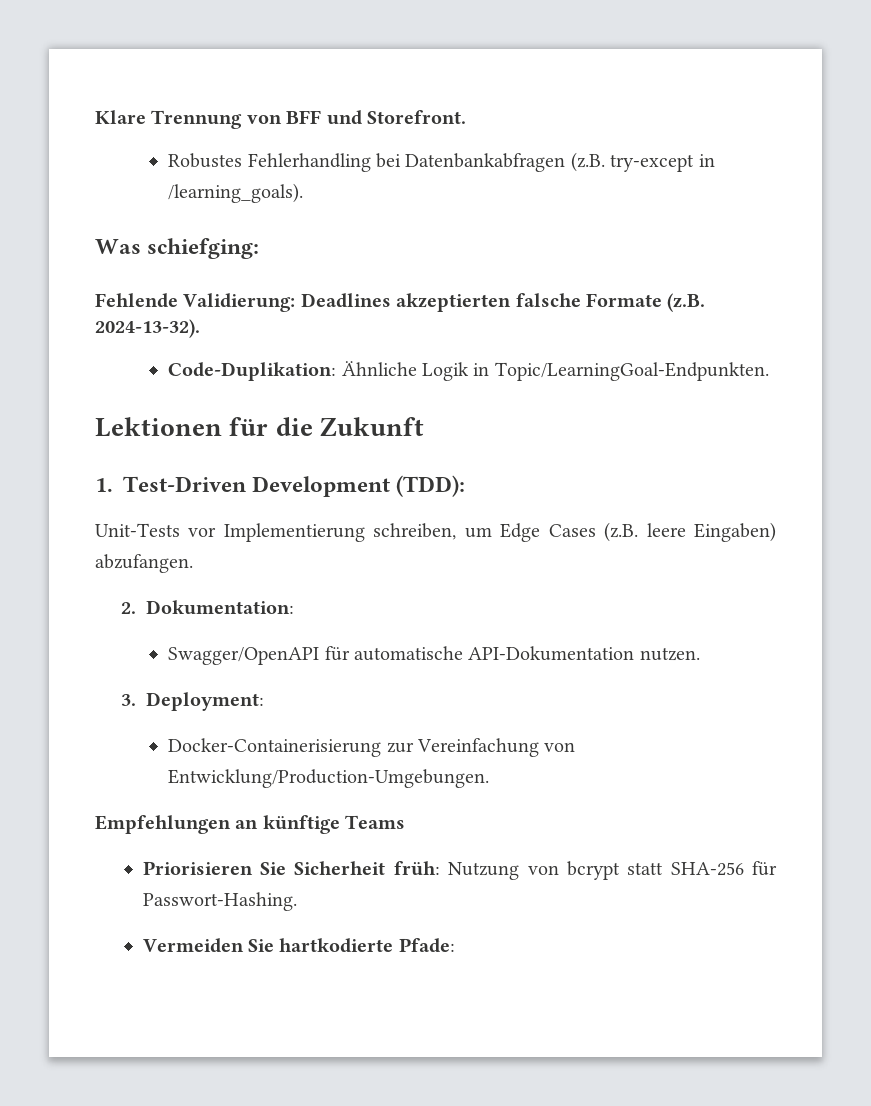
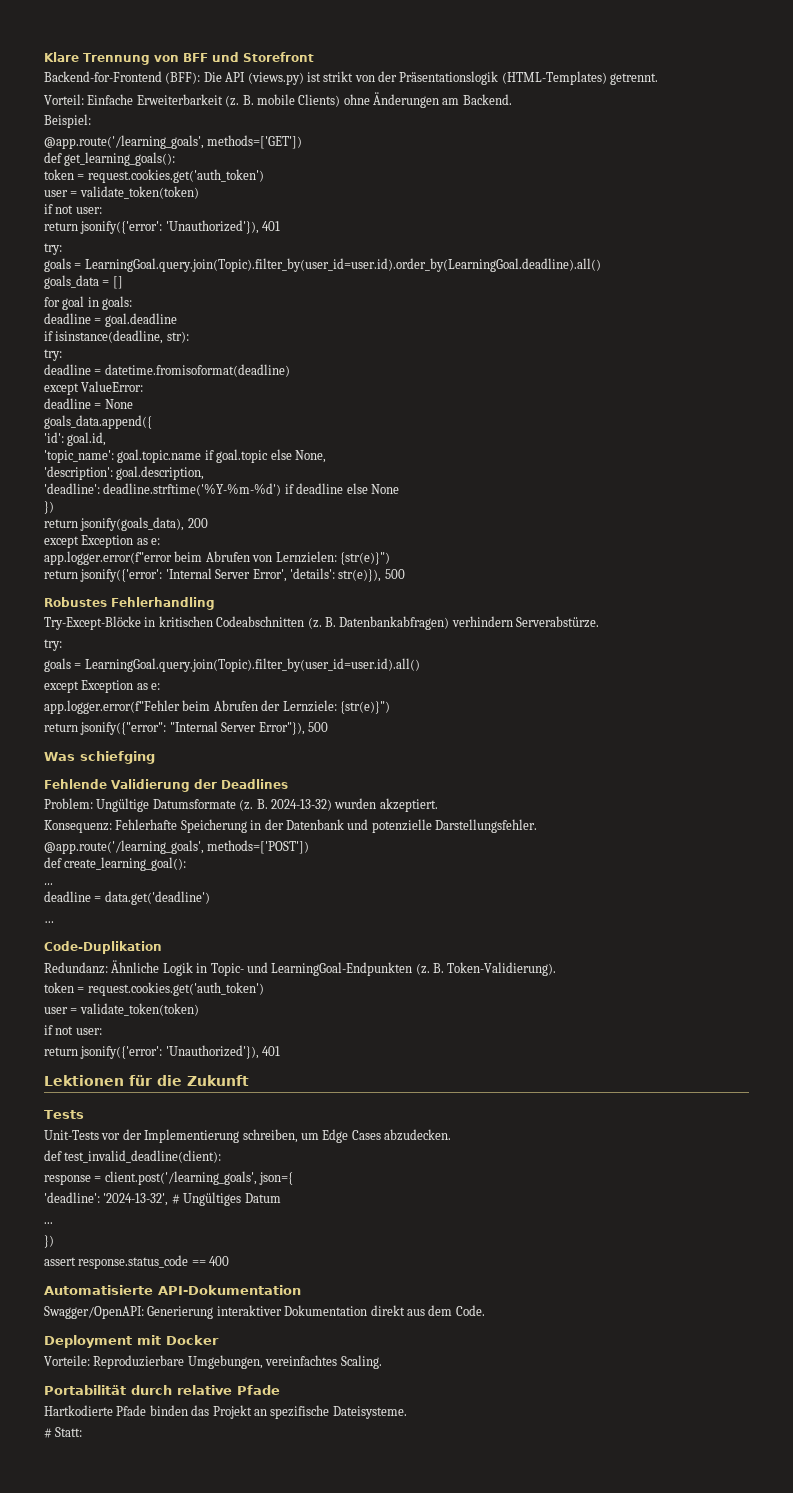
[367,110,466,124] [168,152,715,172] [168,183,304,203] Storefront. // Robustes Fehlerhandling bei Datenbankabfragen (z.B. try-except in /learning_goals). -> [242,52,314,62] [44,71,659,85] [44,92,512,108] [44,114,91,128] [44,135,303,149] [44,152,176,166] [44,169,264,183] [44,186,199,199] [44,204,102,214] [44,220,281,234] [44,243,62,255] [44,258,601,272] [44,275,123,289] [44,296,133,310] [44,313,177,327] [44,330,189,344] [44,349,62,361] [44,364,290,377] [44,381,144,395] [44,398,133,409] [44,415,152,429] [44,432,107,446] [44,449,326,463] [44,466,205,480] [44,483,399,496] [44,501,54,514] [44,517,208,531] [44,535,161,548] [44,551,390,565] [44,568,405,582] [44,597,215,610] [44,616,599,630] [44,639,62,651] [44,658,420,672] [44,680,161,693] [44,700,390,714] [44,721,328,735] Storefront // Backend-for-Frontend (BFF): Die API (views.py) ist strikt von der Präsentationslogik (HTML-Templates) getrennt. // Vorteil: Einfache Erweiterbarkeit (z. B. mobile Clients) ohne Änderungen am Backend. // Beispiel: // @app.route('/learning_goals', methods=['GET']) // def get_learning_goals(): // token = request.cookies.get('auth_token') // user = validate_token(token) // if not user: // return jsonify({'error': 'Unauthorized'}), 401 // try: // goals = LearningGoal.query.join(Topic).filter_by(user_id=user.id).order_by(LearningGoal.deadline).all() // goals_data = [] // for goal in goals: // deadline = goal.deadline // if isinstance(deadline, str): // try: // deadline = datetime.fromisoformat(deadline) // except ValueError: // deadline = None // goals_data.append({ // 'id': goal.id, // 'topic_name': goal.topic.name if goal.topic else None, // 'description': goal.description, // 'deadline': deadline.strftime('%Y-%m-%d') if deadline else None // }) // return jsonify(goals_data), 200 // except Exception as e: // app.logger.error(f"error beim Abrufen von Lernzielen: {str(e)}") // return jsonify({'error': 'Internal Server Error', 'details': str(e)}), 500 // Robustes Fehlerhandling // Try-Except-Blöcke in kritischen Codeabschnitten (z. B. Datenbankabfragen) verhindern Serverabstürze. // try: // goals = LearningGoal.query.join(Topic).filter_by(user_id=user.id).all() // except Exception as e: // app.logger.error(f"Fehler beim Abrufen der Lernziele: {str(e)}") // return jsonify({"error": "Internal Server Error"}), 500
[147,238,260,259] schiefging: -> [80,751,155,764] schiefging
[183,293,296,312] Validierung: -> [111,779,217,792] Validierung der
[396,293,706,312] [95,319,200,338] [168,361,769,381] akzeptierten falsche Formate (z.B. 2024-13-32). // Code-Duplikation: Ähnliche Logik in Topic/LearningGoal-Endpunkten. -> [44,798,438,812] [44,819,537,833] [44,840,310,854] [44,857,187,871] [44,883,53,885] [44,891,210,905] [44,921,54,923] [44,941,162,954] [44,960,557,976] [44,982,264,996] [44,1003,199,1016] [44,1025,102,1035] [44,1045,281,1059] // Problem: Ungültige Datumsformate (z. B. 2024-13-32) wurden akzeptiert. // Konsequenz: Fehlerhafte Speicherung in der Datenbank und potenzielle Darstellungsfehler. // @app.route('/learning_goals', methods=['POST']) // def create_learning_goal(): // … // deadline = data.get('deadline') // … // Code-Duplikation // Redundanz: Ähnliche Logik in Topic- und LearningGoal-Endpunkten (z. B. Token-Validierung). // token = request.cookies.get('auth_token') // user = validate_token(token) // if not user: // return jsonify({'error': 'Unauthorized'}), 401
[95,475,466,497] 1. Test-Driven Development (TDD): -> [44,1110,84,1119] Tests
(217, 532) none -> [122,1129,142,1140] der
[604,522,777,542] [95,554,193,573] [120,600,295,615] [168,646,700,665] [120,692,265,711] [168,738,576,757] [168,769,490,788] [95,815,406,834] [142,861,777,880] [142,892,297,911] [142,938,455,953] (z.B. leere Eingaben) abzufangen. // 2. Dokumentation: // Swagger/OpenAPI für automatische API-Dokumentation nutzen. // 3. Deployment: // Docker-Containerisierung zur Vereinfachung von Entwicklung/Production-Umgebungen. // Empfehlungen an künftige Teams // Priorisieren Sie Sicherheit früh: Nutzung von bcrypt statt SHA-256 für Passwort-Hashing. // Vermeiden Sie hartkodierte Pfade: -> [384,1129,451,1141] [44,1150,222,1163] [44,1171,294,1185] [44,1192,281,1206] [44,1222,53,1224] [44,1235,54,1248] [44,1255,230,1269] [44,1285,301,1295] [44,1305,485,1319] [44,1335,219,1348] [44,1355,382,1369] [44,1385,280,1395] [44,1405,407,1419] [44,1427,83,1438] abzudecken. // def test_invalid_deadline(client): // response = client.post('/learning_goals', json={ // 'deadline': '2024-13-32', # Ungültiges Datum // ... // }) // assert response.status_code == 400 // Automatisierte API-Dokumentation // Swagger/OpenAPI: Generierung interaktiver Dokumentation direkt aus dem Code. // Deployment mit Docker // Vorteile: Reproduzierbare Umgebungen, vereinfachtes Scaling. // Portabilität durch relative Pfade // Hartkodierte Pfade binden das Projekt an spezifische Dateisysteme. // # Statt:

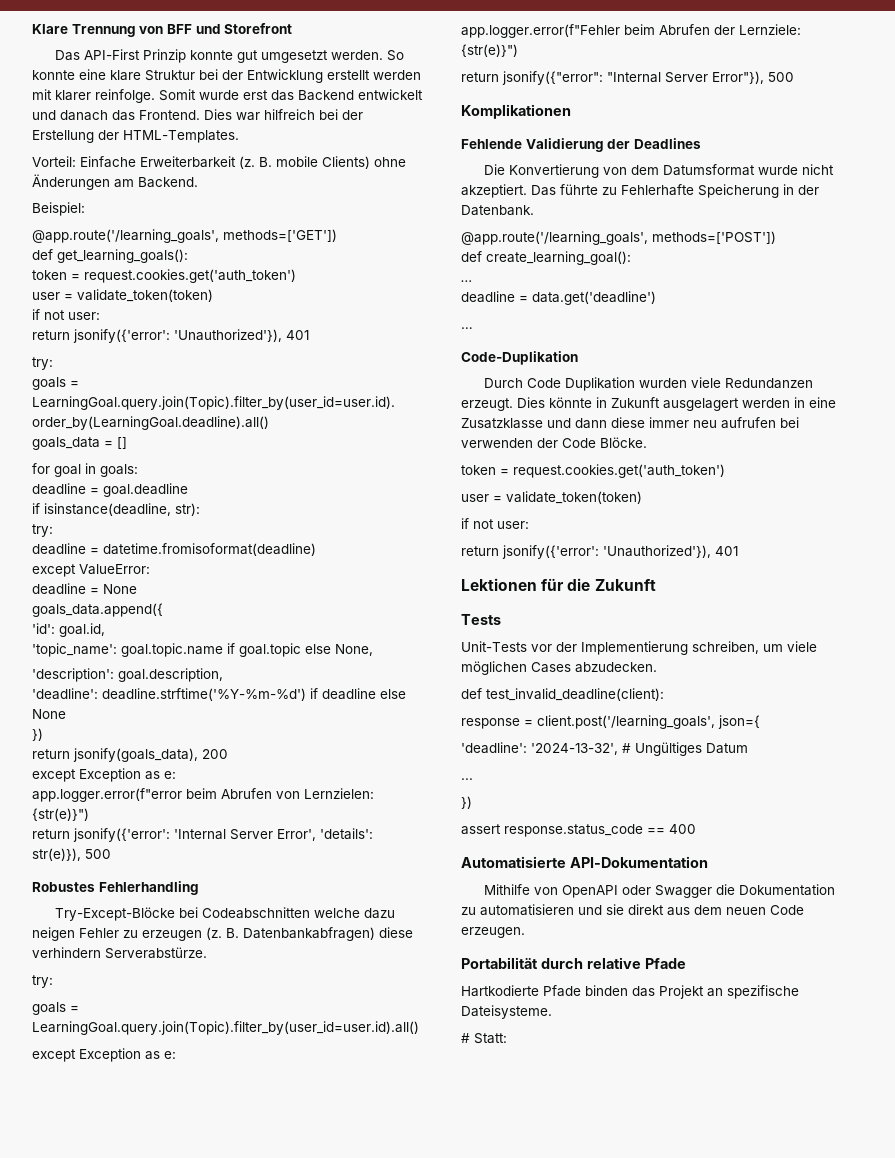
[44,71,659,85] Backend-for-Frontend (BFF): Die API (views.py) ist strikt von der Präsentationslogik (HTML-Templates) getrennt. -> [54,49,404,63] [32,69,421,83] [32,89,423,103] [32,109,363,121] [32,130,239,143] Das API-First Prinzip konnte gut umgesetzt werden. So konnte eine klare Struktur bei der Entwicklung erstellt werden mit klarer reinfolge. Somit wurde erst das Backend entwickelt und danach das Frontend. Dies war hilfreich bei der Erstellung der HTML-Templates.
[144,616,305,627] in kritischen Codeabschnitten -> [178,907,395,919] [32,927,202,941] bei Codeabschnitten welche dazu neigen Fehler zu erzeugen
(450, 623) none -> [379,927,413,938] diese
[44,751,155,764] Was schiefging -> [461,104,571,119] Komplikationen
[44,798,438,812] [44,819,537,833] Problem: Ungültige Datumsformate (z. B. 2024-13-32) wurden akzeptiert. // Konsequenz: Fehlerhafte Speicherung in der Datenbank und potenzielle Darstellungsfehler. -> [483,164,834,178] [461,184,819,198] [461,205,534,216] Die Konvertierung von dem Datumsformat wurde nicht akzeptiert. Das führte zu Fehlerhafte Speicherung in der Datenbank.
[44,960,557,976] Redundanz: Ähnliche Logik in Topic- und LearningGoal-Endpunkten (z. B. Token-Validierung). -> [483,377,813,391] [461,397,836,411] [461,417,799,429] [461,437,647,448] Durch Code Duplikation wurden viele Redundanzen erzeugt. Dies könnte in Zukunft ausgelagert werden in eine Zusatzklasse und dann diese immer neu aufrufen bei verwenden der Code Blöcke.
[322,1129,349,1143] Edge -> [787,641,817,652] [461,661,527,675] viele möglichen
[44,1305,485,1319] [44,1335,219,1348] [44,1355,382,1369] Swagger/OpenAPI: Generierung interaktiver Dokumentation direkt aus dem Code. // Deployment mit Docker // Vorteile: Reproduzierbare Umgebungen, vereinfachtes Scaling. -> [483,884,835,898] [461,904,804,916] [461,927,525,938] Mithilfe von OpenAPI oder Swagger die Dokumentation zu automatisieren und sie direkt aus dem neuen Code erzeugen.

